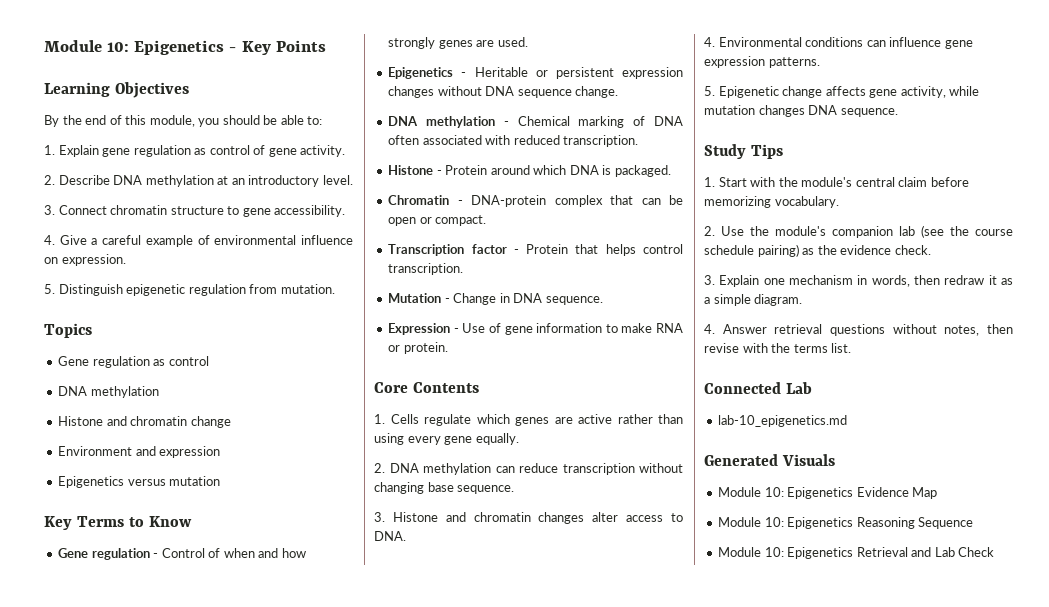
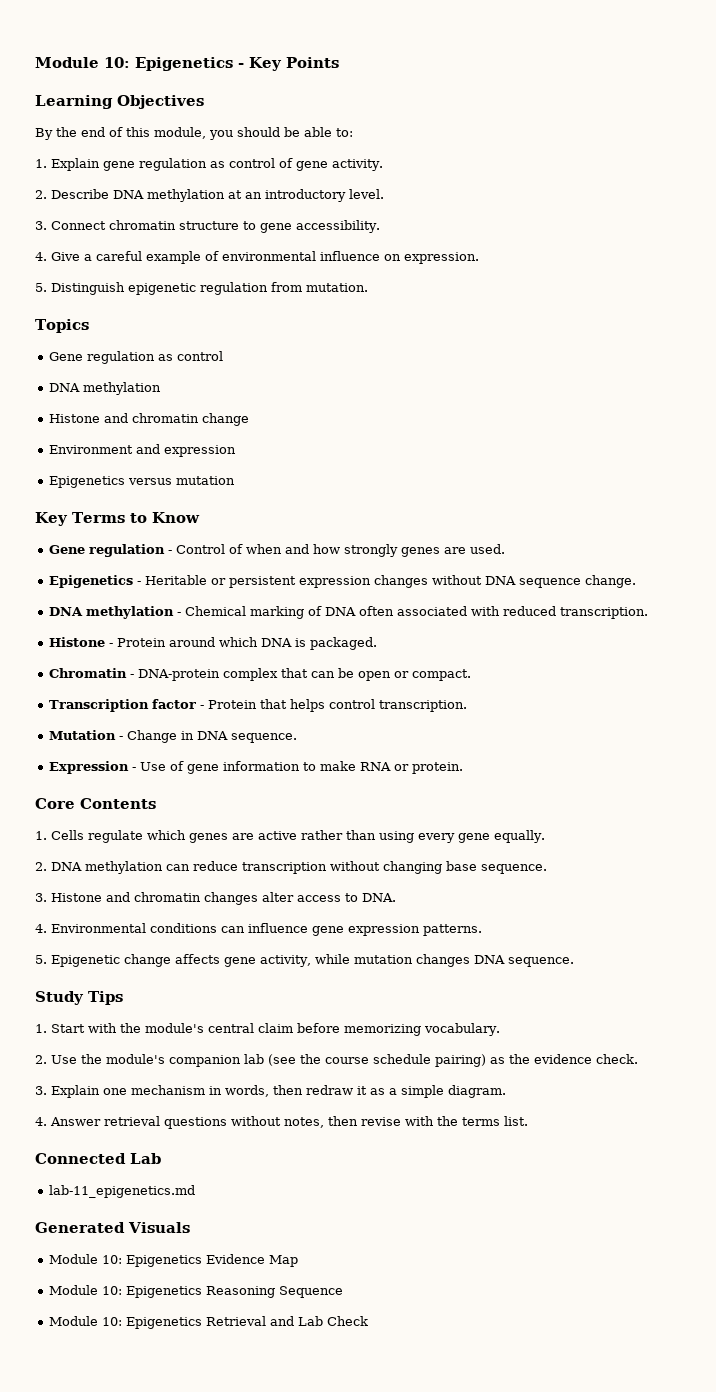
[718,415,848,427] lab-10_epigenetics.md -> [49,1185,196,1198] lab-11_epigenetics.md

